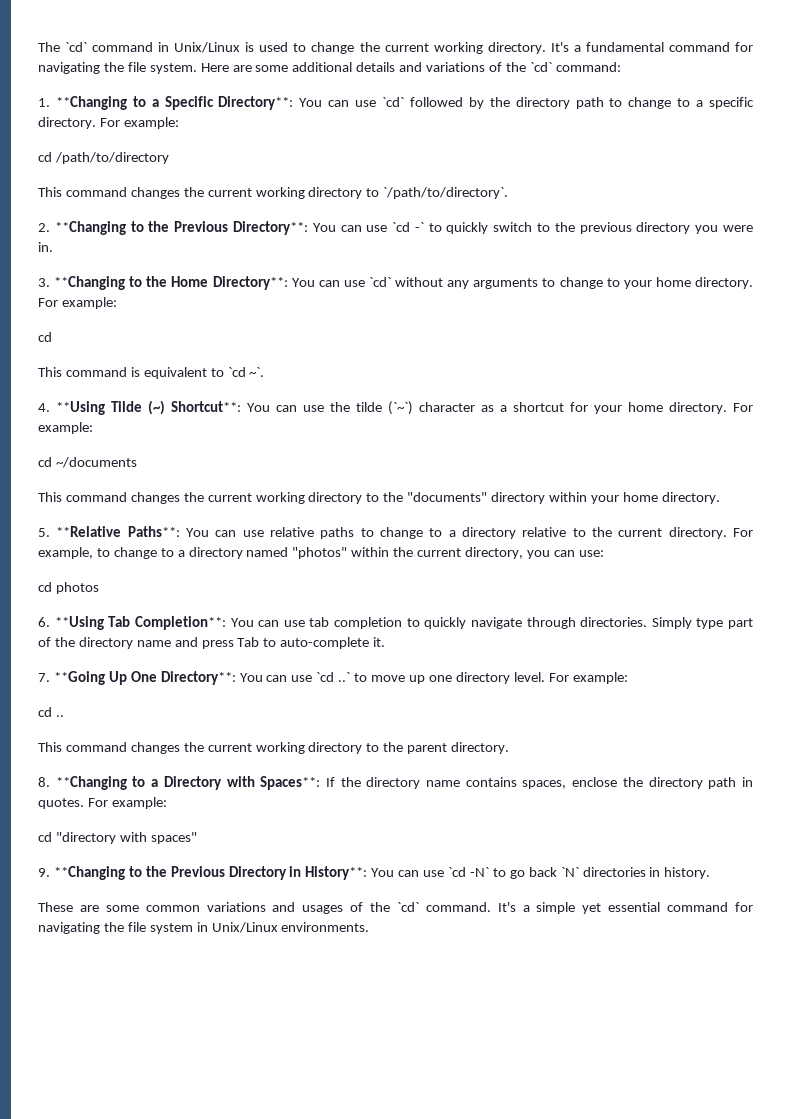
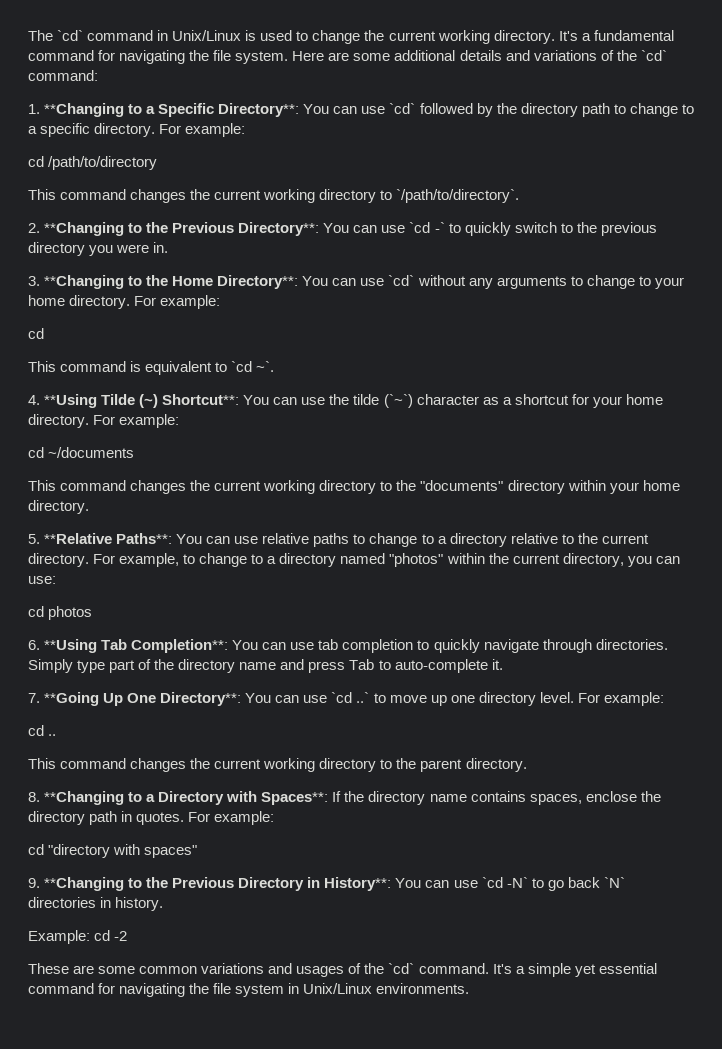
(711, 873) none -> [28,930,128,944] // Example: cd -2

